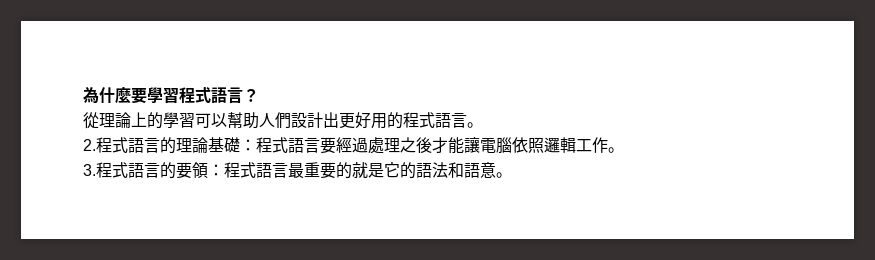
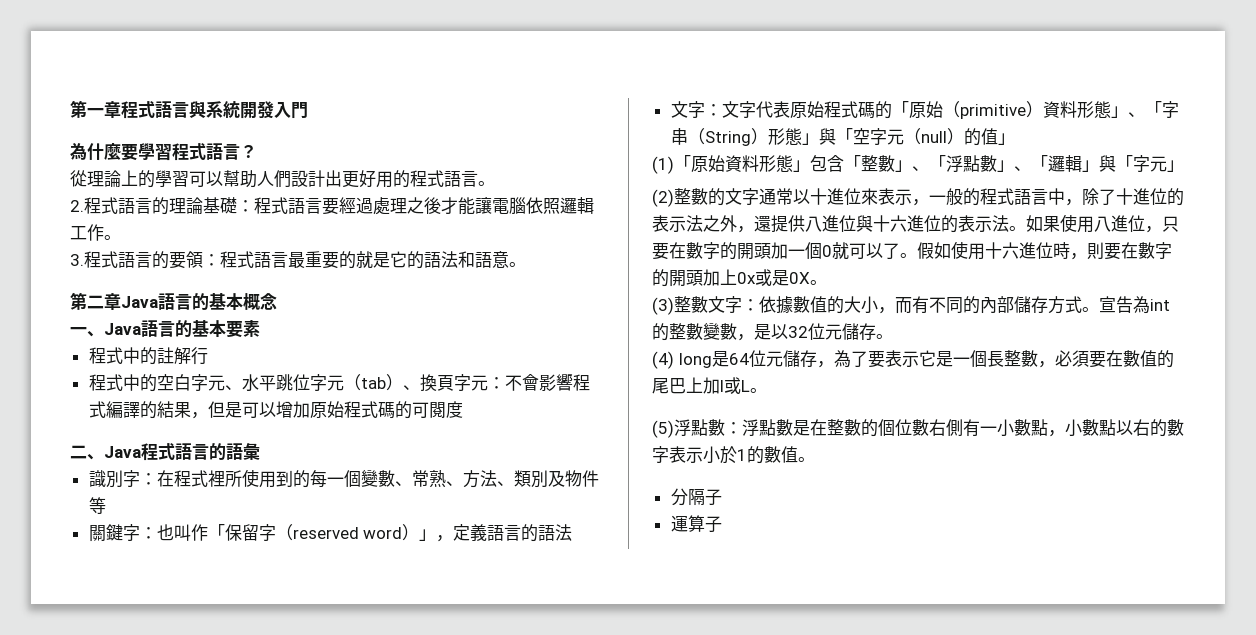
(83, 95) none -> [70,100,308,119] 第一章程式語言與系統開發入門 //
(512, 175) none -> [70,292,277,310] [70,320,260,338] [88,347,208,365] [88,374,590,392] [88,401,463,419] [70,443,260,461] [88,469,599,488] [88,497,106,514] [88,524,573,542] [670,101,1179,119] [670,128,1015,146] [652,155,1184,174] [652,188,1184,207] [652,214,1179,233] [652,241,1172,260] [652,269,827,287] [652,296,1170,315] [652,322,893,341] [652,350,1174,369] [652,377,767,394] [652,419,1184,438] [652,446,815,464] [670,488,722,506] [670,515,722,533] // 第二章Java語言的基本概念 // 一、Java語言的基本要素 // 程式中的註解行 // 程式中的空白字元、水平跳位字元（tab）、換頁字元：不會影響程式編譯的結果，但是可以增加原始程式碼的可閱度 // 二、Java程式語言的語彙 // 識別字：在程式裡所使用到的每一個變數、常熟、方法、類別及物件等 // 關鍵字：也叫作「保留字（reserved word）」，定義語言的語法 // 文字：文字代表原始程式碼的「原始（primitive）資料形態」、「字串（String）形態」與「空字元（null）的值」 // (1)「原始資料形態」包含「整數」、「浮點數」、「邏輯」與「字元」 // (2)整數的文字通常以十進位來表示，一般的程式語言中，除了十進位的表示法之外，還提供八進位與十六進位的表示法。如果使用八進位，只要在數字的開頭加一個0就可以了。假如使用十六進位時，則要在數字的開頭加上0x或是0X。 // (3)整數文字：依據數值的大小，而有不同的內部儲存方式。宣告為int的整數變數，是以32位元儲存。 // (4) long是64位元儲存，為了要表示它是一個長整數，必須要在數值的尾巴上加l或L。 // (5)浮點數：浮點數是在整數的個位數右側有一小數點，小數點以右的數字表示小於1的數值。 // 分隔子 // 運算子

